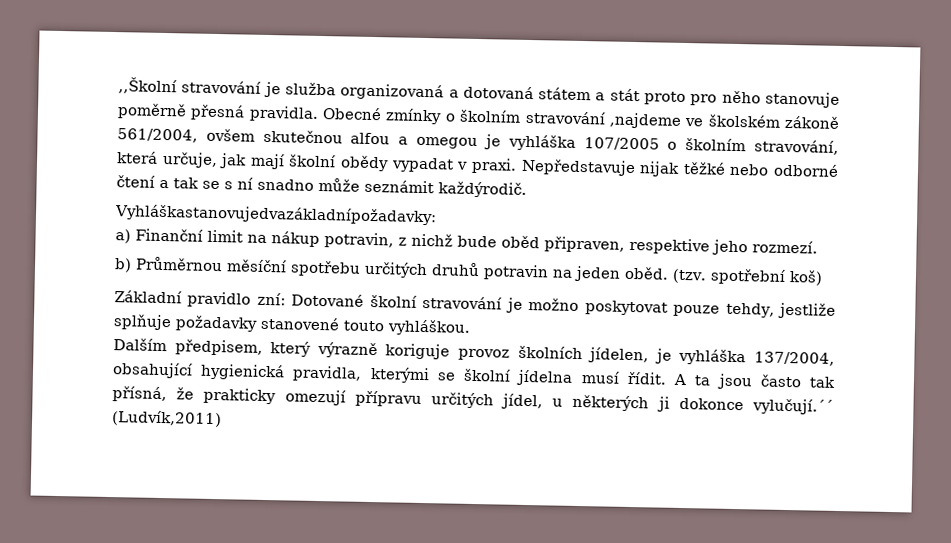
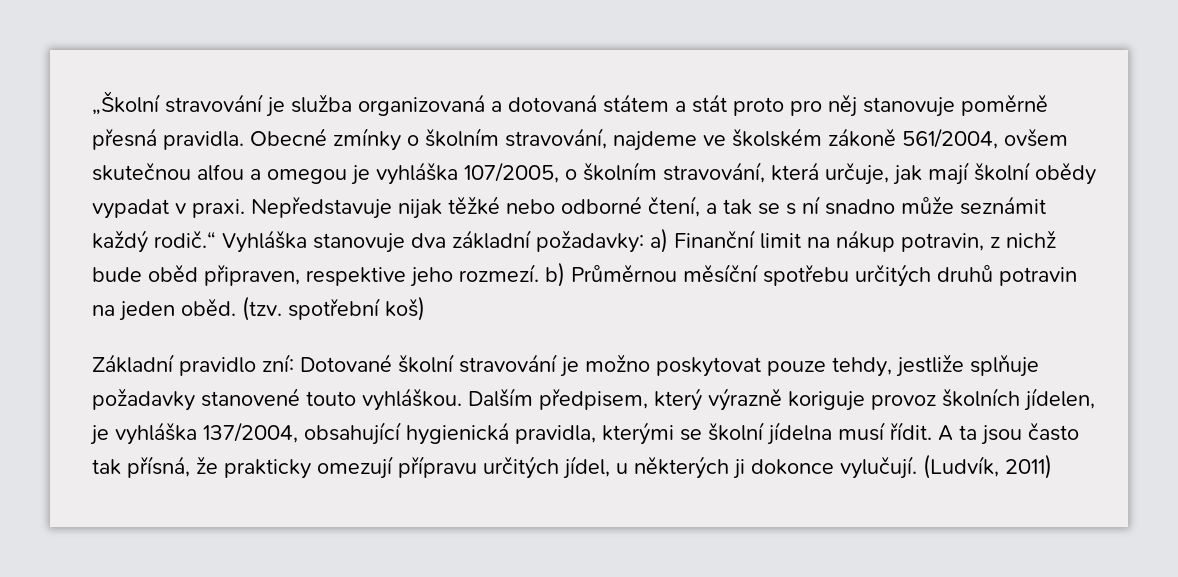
[118,77,177,95] ,,Školní -> [92,91,160,115] „Školní
[721,90,761,104] něho -> [828,94,857,117] něj
[524,110,682,129] stravování ,najdeme -> [505,128,697,151] stravování, najdeme
[583,137,660,151] 107/2005 -> [464,162,559,183] 107/2005,
[116,175,155,188] čtení -> [648,196,700,217] čtení,
[438,181,527,198] [114,204,437,226] každýrodič. // Vyhláškastanovujedvazákladnípožadavky: // -> [92,230,644,253] každý rodič.“ Vyhláška stanovuje dva základní požadavky:
(818, 247) // -> (539, 273) none
(471, 327) // -> (462, 399) none
[751,398,834,415] [111,410,222,428] vylučují.´´ (Ludvík,2011) -> [840,454,1052,479] vylučují. (Ludvík, 2011)

